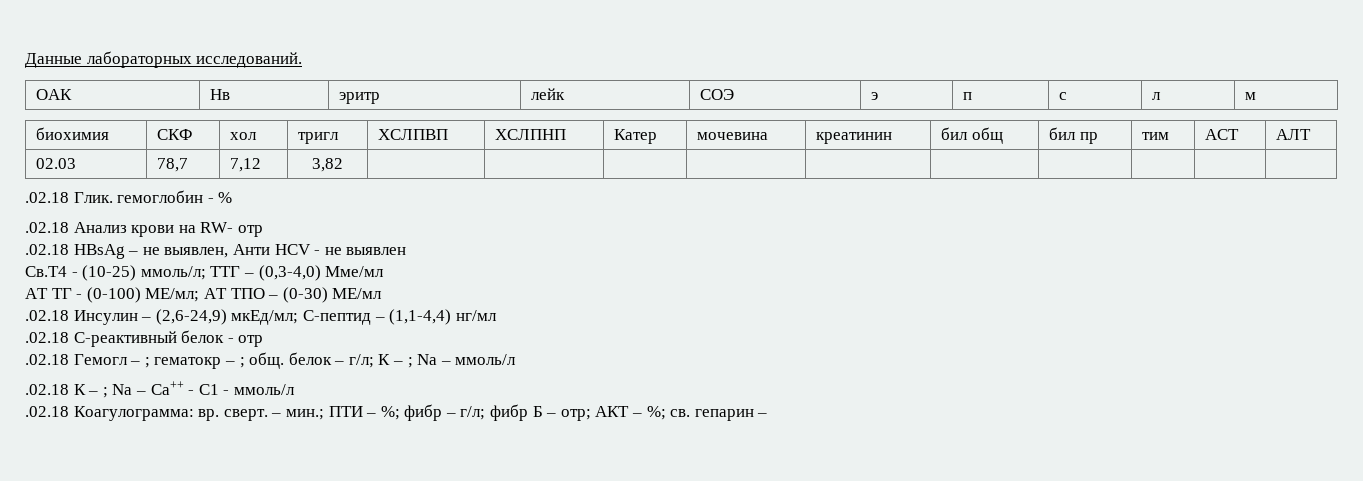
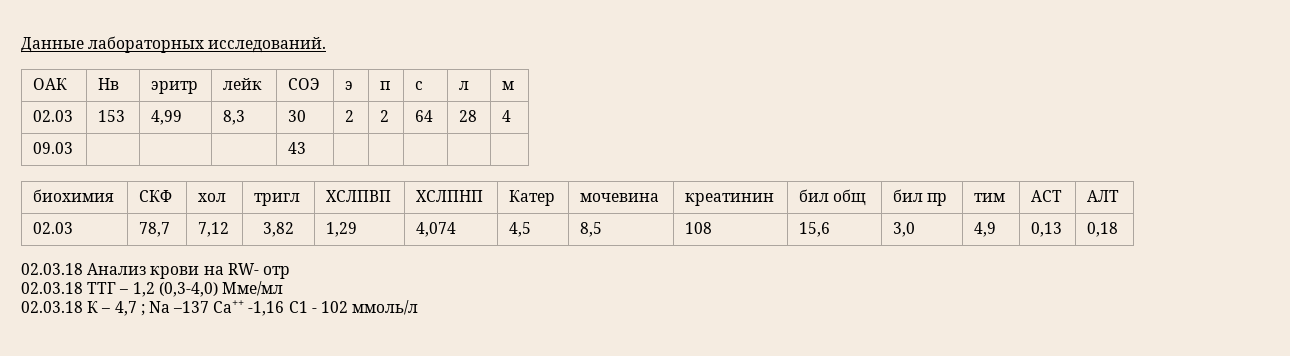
(1257, 96) none -> [33,110,74,122] [98,110,126,122] [151,110,183,125] [223,110,246,125] [288,110,307,122] [345,110,355,122] [380,110,390,122] [415,110,434,122] [459,110,478,122] [502,110,512,122] [33,142,74,154] [288,142,307,154] // 02.03 | 153 | 4,99 | 8,3 | 30 | 2 | 2 | 64 | 28 | 4 // 09.03 | | | | 43 | | | | |
[25,190,233,203] [25,222,69,233] | | | | | | | | | // .02.18 Глик. гемоглобин - % // .02.18 -> [326,222,358,237] [416,222,457,237] [509,222,532,237] [580,222,603,237] [685,222,713,234] [799,222,831,237] [893,222,916,237] [974,222,997,237] [1031,222,1063,237] [1087,222,1119,237] [21,263,83,275] 1,29 | 4,074 | 4,5 | 8,5 | 108 | 15,6 | 3,0 | 4,9 | 0,13 | 0,18 // 02.03.18
[25,244,407,259] [25,265,206,281] .02.18 НВsАg – не выявлен, Анти НСV - не выявлен // Св.Т4 - (10-25) ммоль/л; -> [21,282,83,294] 02.03.18
(254, 275) none -> [132,282,155,297] 1,2
[25,287,383,303] [25,309,497,325] [25,330,264,347] [25,352,517,369] [25,381,195,398] АТ ТГ - (0-100) МЕ/мл; АТ ТПО – (0-30) МЕ/мл // .02.18 Инсулин – (2,6-24,9) мкЕд/мл; С-пептид – (1,1-4,4) нг/мл // .02.18 С-реактивный белок - отр // .02.18 Гемогл – ; гематокр – ; общ. белок – г/л; К – ; Nа – ммоль/л // .02.18 К – ; Nа – Са++ - -> [21,300,285,316] 02.03.18 К – 4,7 ; Nа –137 Са++ -1,16
[233,384,295,395] [25,404,768,421] ммоль/л // .02.18 Коагулограмма: вр. сверт. – мин.; ПТИ – %; фибр – г/л; фибр Б – отр; АКТ – %; св. гепарин – -> [321,300,419,315] 102 ммоль/л

